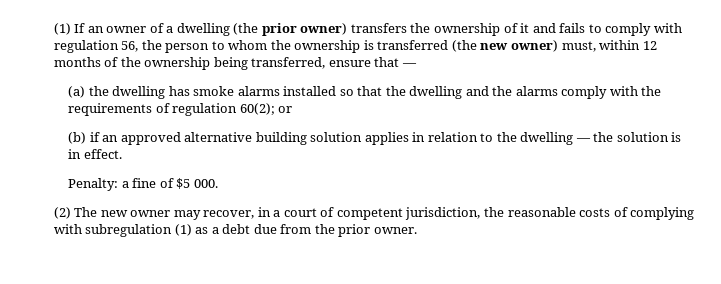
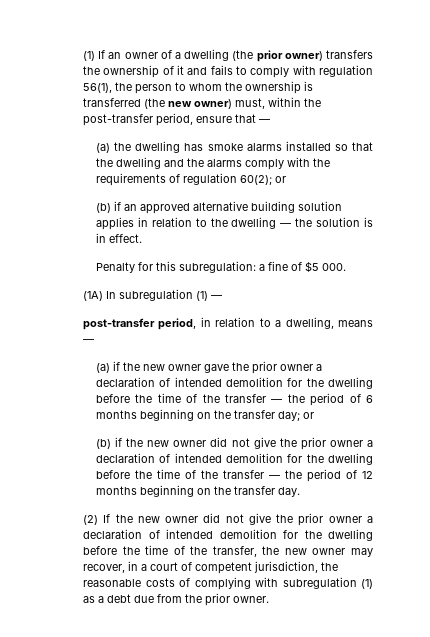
[121,41,139,52] 56, -> [83,83,113,93] 56(1),
[642,41,657,50] [53,57,326,70] 12 months of the ownership being transferred, -> [304,98,322,107] [83,113,194,126] the post-transfer period,
[68,178,119,191] Penalty: -> [96,261,257,273] Penalty for this subregulation:
[53,207,98,219] (2) The -> [83,289,223,301] [83,317,373,330] [83,339,95,343] [96,361,323,374] [96,377,373,389] [96,393,373,406] [96,409,315,421] [96,437,373,450] [96,453,373,465] [96,469,373,482] [96,485,301,497] [83,513,373,526] [83,529,373,541] [83,545,280,557] (1A) In subregulation (1) — // post-transfer period, in relation to a dwelling, means — // (a) if the new owner gave the prior owner a declaration of intended demolition for the dwelling before the time of the transfer — the period of 6 months beginning on the transfer day; or // (b) if the new owner did not give the prior owner a declaration of intended demolition for the dwelling before the time of the transfer — the period of 12 months beginning on the transfer day. // (2) If the new owner did not give the prior owner a declaration of intended demolition for the dwelling before the time of the transfer, the

